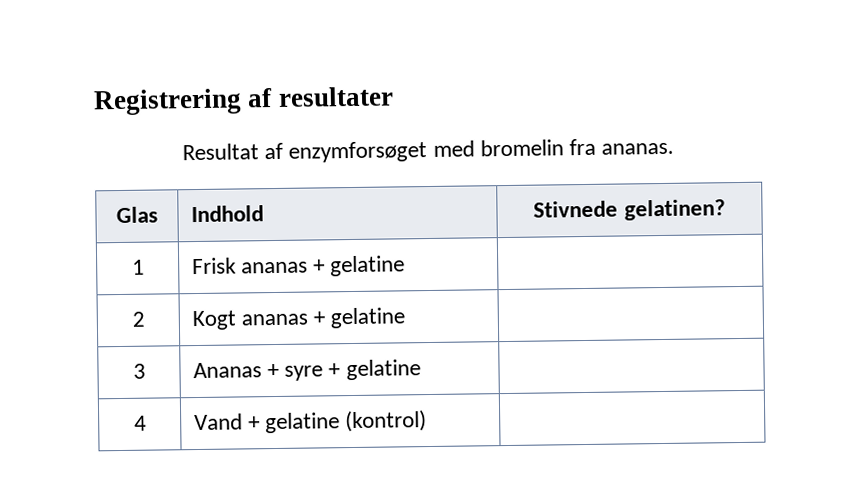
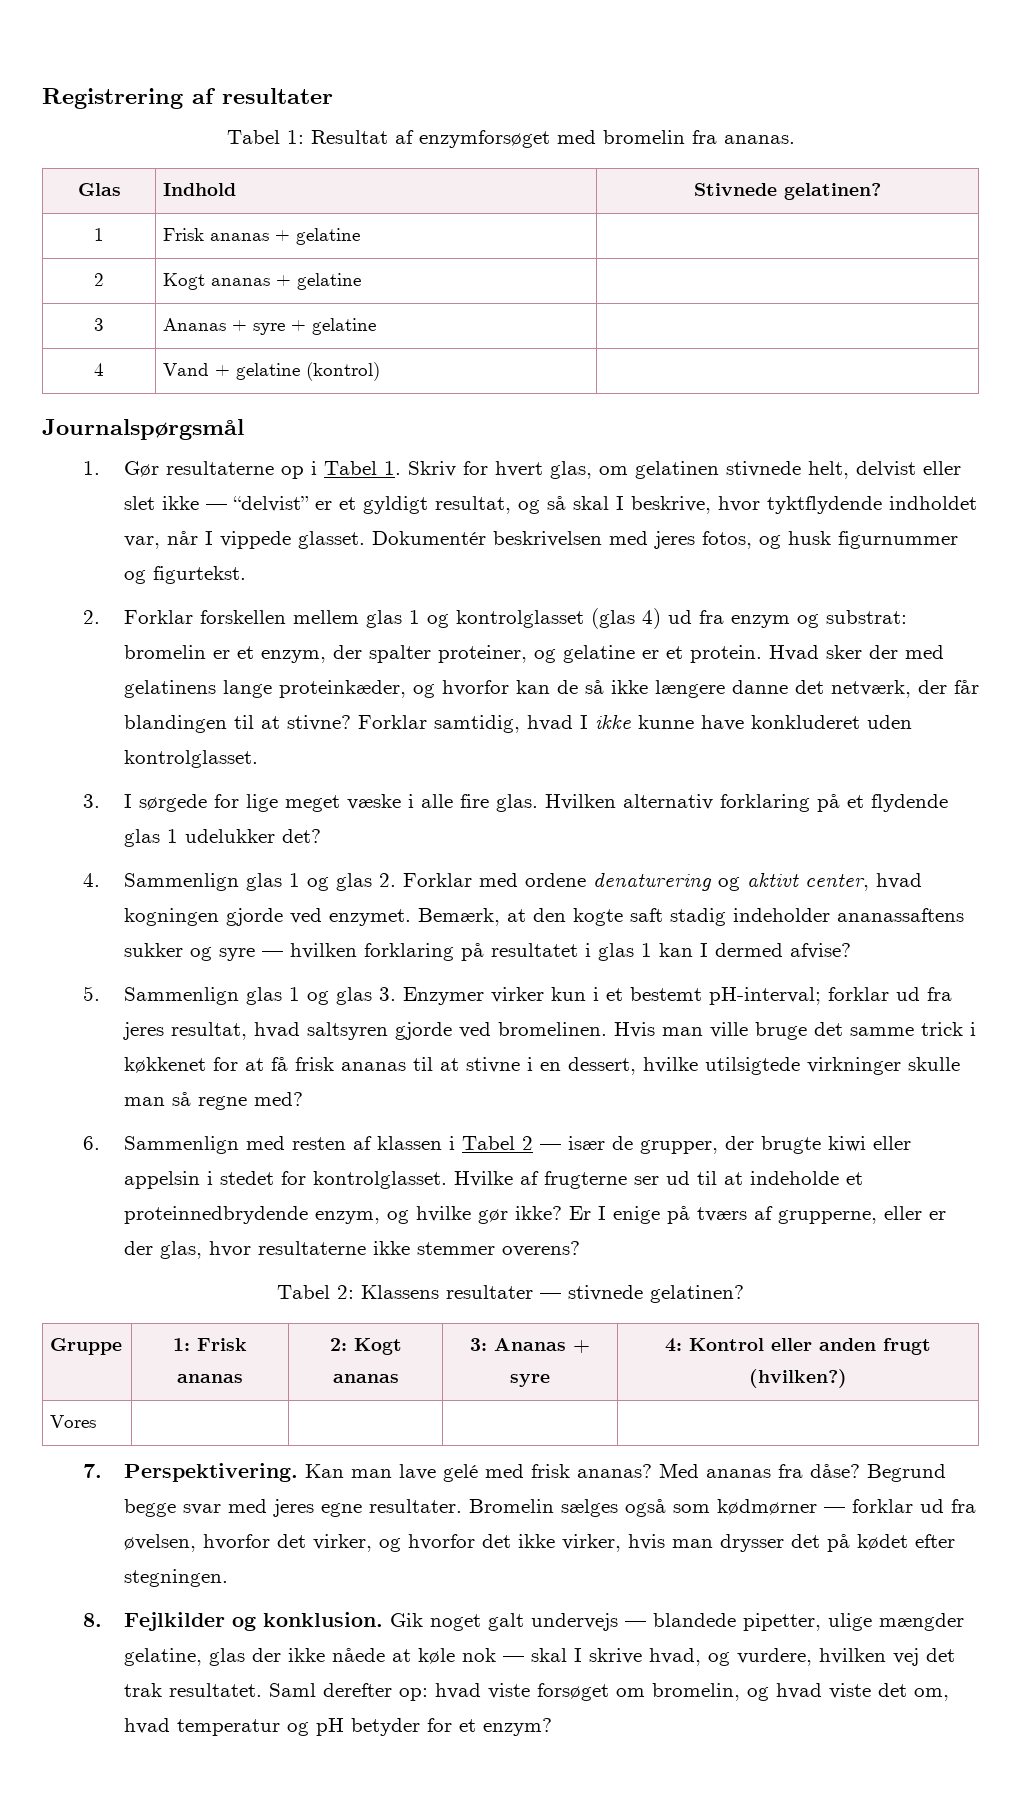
(394, 96) none -> [226,130,304,144] Tabel 1:
(428, 421) none -> [42,419,244,440] [82,461,961,479] [123,496,977,514] [123,531,958,549] [123,566,246,584] [82,608,907,629] [123,645,944,663] [123,680,979,698] [123,714,912,733] [123,750,258,768] [82,794,948,812] [123,829,321,847] [82,872,922,891] [123,908,964,926] [123,943,851,961] [82,986,952,1005] [122,1022,976,1040] [123,1057,960,1075] [123,1092,303,1110] [82,1136,911,1154] [123,1171,863,1189] [123,1206,946,1224] [123,1241,580,1259] [277,1285,744,1303] [50,1338,123,1355] [173,1338,247,1351] [177,1374,243,1383] [329,1338,402,1355] [332,1374,399,1383] [470,1338,590,1353] [510,1374,550,1387] [665,1338,931,1355] [749,1369,847,1388] [50,1415,97,1428] [82,1463,946,1482] [123,1499,976,1517] [123,1534,955,1552] [123,1569,228,1587] [82,1612,964,1631] [123,1648,955,1666] [123,1683,949,1701] [123,1718,552,1736] // Journalspørgsmål // 1. Gør resultaterne op i Tabel 1. Skriv for hvert glas, om gelatinen stivnede helt, delvist eller slet ikke — “delvist” er et gyldigt resultat, og så skal I beskrive, hvor tyktflydende indholdet var, når I vippede glasset. Dokumentér beskrivelsen med jeres fotos, og husk figurnummer og figurtekst. // 2. Forklar forskellen mellem glas 1 og kontrolglasset (glas 4) ud fra enzym og substrat: bromelin er et enzym, der spalter proteiner, og gelatine er et protein. Hvad sker der med gelatinens lange proteinkæder, og hvorfor kan de så ikke længere danne det netværk, der får blandingen til at stivne? Forklar samtidig, hvad I ikke kunne have konkluderet uden kontrolglasset. // 3. I sørgede for lige meget væske i alle fire glas. Hvilken alternativ forklaring på et flydende glas 1 udelukker det? // 4. Sammenlign glas 1 og glas 2. Forklar med ordene denaturering og aktivt center, hvad kogningen gjorde ved enzymet. Bemærk, at den kogte saft stadig indeholder ananassaftens sukker og syre — hvilken forklaring på resultatet i glas 1 kan I dermed afvise? // 5. Sammenlign glas 1 og glas 3. Enzymer virker kun i et bestemt pH-interval; forklar ud fra jeres resultat, hvad saltsyren gjorde ved bromelinen. Hvis man ville bruge det samme trick i køkkenet for at få frisk ananas til at stivne i en dessert, hvilke utilsigtede virkninger skulle man så regne med? // 6. Sammenlign med resten af klassen i Tabel 2 — især de grupper, der brugte kiwi eller appelsin i stedet for kontrolglasset. Hvilke af frugterne ser ud til at indeholde et proteinnedbrydende enzym, og hvilke gør ikke? Er I enige på tværs af grupperne, eller er der glas, hvor resultaterne ikke stemmer overens? // Tabel 2: Klassens resultater — stivnede gelatinen? // Gruppe | 1: Frisk ananas | 2: Kogt ananas | 3: Ananas + syre | 4: Kontrol eller anden frugt (hvilken?) // Vores | | | | // 7. Perspektivering. Kan man lave gelé med frisk ananas? Med ananas fra dåse? Begrund begge svar med jeres egne resultater. Bromelin sælges også som kødmørner — forklar ud fra øvelsen, hvorfor det virker, og hvorfor det ikke virker, hvis man drysser det på kødet efter stegningen. // 8. Fejlkilder og konklusion. Gik noget galt undervejs — blandede pipetter, ulige mængder gelatine, glas der ikke nåede at køle nok — skal I skrive hvad, og vurdere, hvilken vej det trak resultatet. Saml derefter op: hvad viste forsøget om bromelin, og hvad viste det om, hvad temperatur og pH betyder for et enzym?

